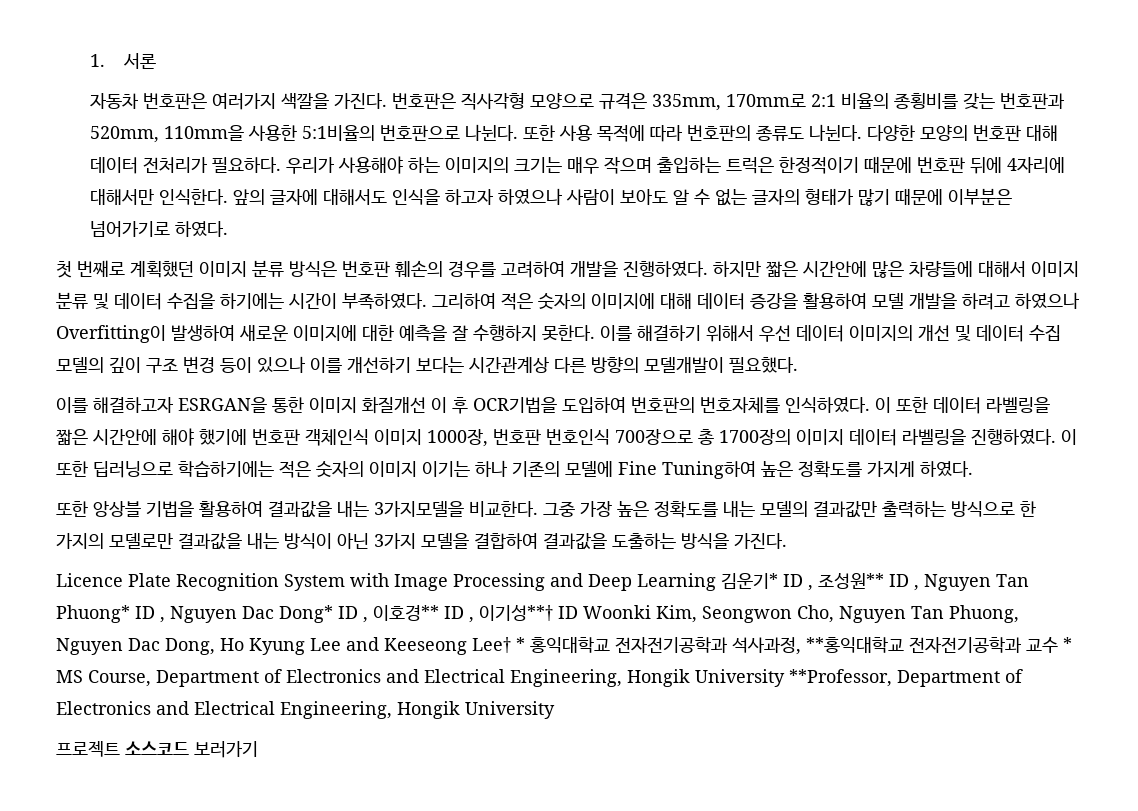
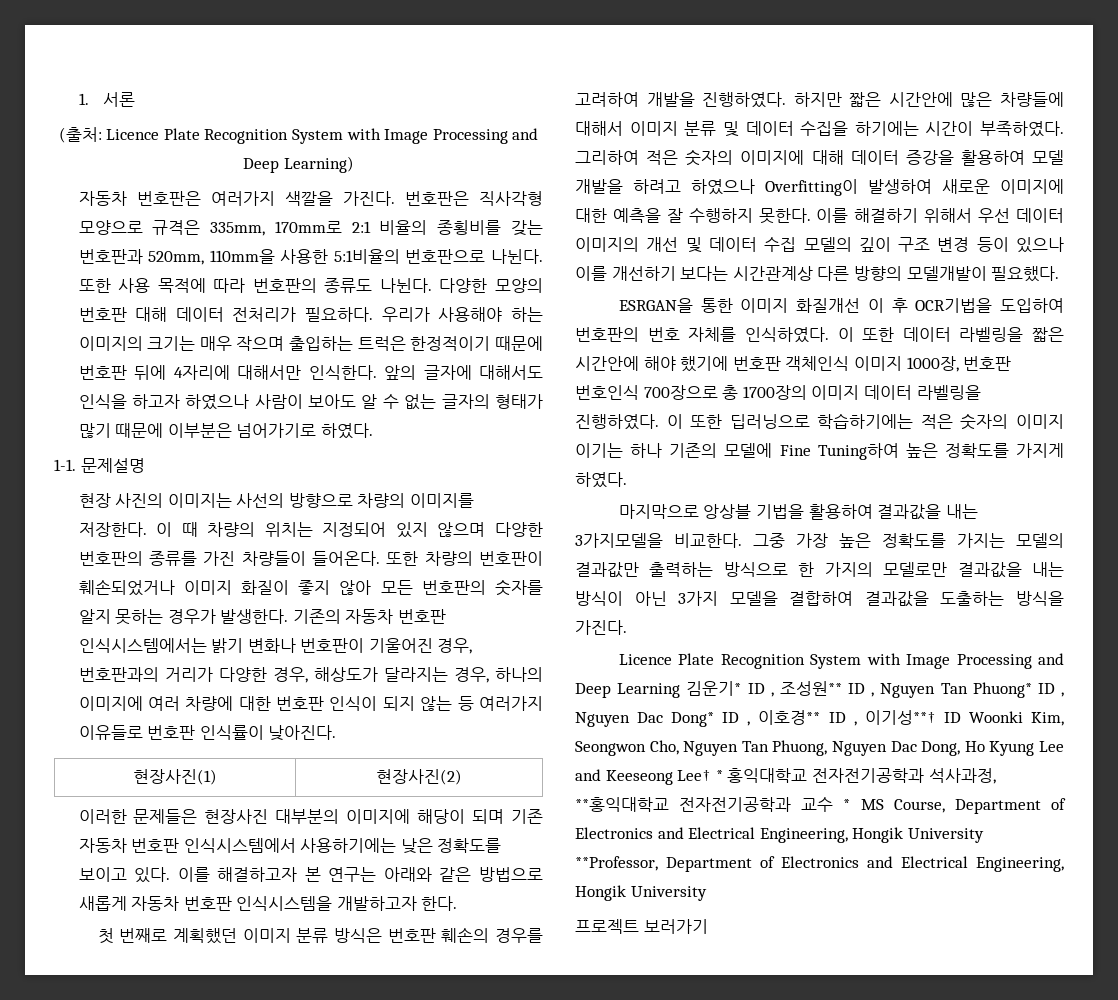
(157, 61) none -> [58,127,539,144] [243,156,354,173] // (출처: Licence Plate Recognition System with Image Processing and Deep Learning)
(229, 229) none -> [54,458,145,473] [78,493,475,508] [78,522,544,538] [78,551,543,566] [78,579,543,596] [78,609,447,625] [78,638,473,654] [78,667,543,683] [78,696,543,711] [78,725,337,741] [133,769,217,785] [376,769,462,785] [78,809,543,824] [78,838,502,854] [78,867,544,883] [78,896,458,911] // 1-1. 문제설명 // 현장 사진의 이미지는 사선의 방향으로 차량의 이미지를 저장한다. 이 때 차량의 위치는 지정되어 있지 않으며 다양한 번호판의 종류를 가진 차량들이 들어온다. 또한 차량의 번호판이 훼손되었거나 이미지 화질이 좋지 않아 모든 번호판의 숫자를 알지 못하는 경우가 발생한다. 기존의 자동차 번호판 인식시스템에서는 밝기 변화나 번호판이 기울어진 경우, 번호판과의 거리가 다양한 경우, 해상도가 달라지는 경우, 하나의 이미지에 여러 차량에 대한 번호판 인식이 되지 않는 등 여러가지 이유들로 번호판 인식률이 낮아진다. // 현장사진(1) | 현장사진(2) // 이러한 문제들은 현장사진 대부분의 이미지에 해당이 되며 기존 자동차 번호판 인식시스템에서 사용하기에는 낮은 정확도를 보이고 있다. 이를 해결하고자 본 연구는 아래와 같은 방법으로 새롭게 자동차 번호판 인식시스템을 개발하고자 한다.
[56,397,174,413] 이를 해결하고자 -> (1060, 274) none
[700,397,780,413] 번호자체를 -> [647,327,737,342] 번호 자체를
[56,501,88,517] 또한 -> [618,504,699,519] 마지막으로
[723,501,755,517] 내는 -> [957,533,1005,548] 가지는
[125,741,189,755] 소스코드 -> (639, 926) none

